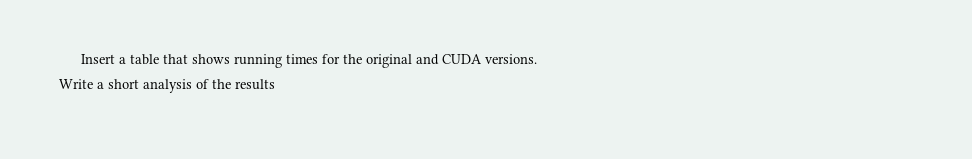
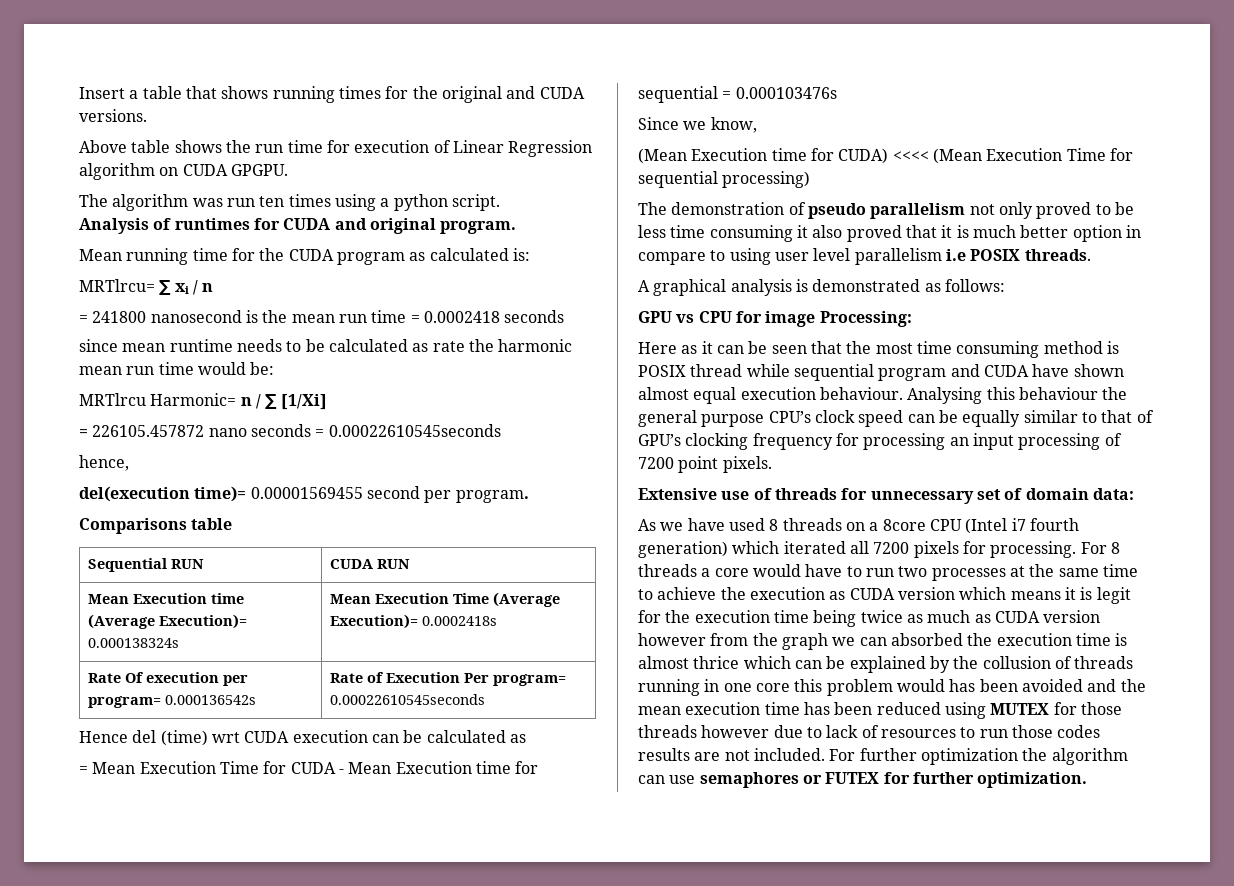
[59,79,275,93] Write a short analysis of the results -> [79,140,593,157] [79,163,288,180] [79,194,500,211] [79,218,517,234] [79,248,530,265] [79,279,214,295] [79,310,565,323] [79,339,573,352] [79,362,275,375] [79,393,327,410] [79,424,501,437] [79,455,129,471] [79,486,529,503] [79,518,233,534] [88,558,205,572] [330,559,411,569] [88,593,245,604] [88,614,248,629] [88,638,180,648] [330,592,561,607] [330,614,498,629] [88,672,249,686] [88,695,257,708] [330,672,567,686] [330,694,486,705] [79,730,526,746] [79,761,539,774] [638,86,837,103] [638,117,757,133] [638,148,1133,164] [638,171,811,188] [638,202,1134,219] [638,225,1141,242] [638,248,1091,265] [638,279,1005,296] [638,311,912,327] [638,341,1119,358] [638,364,1124,381] [638,387,1128,404] [638,410,1154,427] [638,433,1122,450] [638,456,772,473] [638,488,1134,504] [638,518,1079,534] [638,541,1120,558] [638,564,1138,581] [638,587,1131,604] [638,610,1101,627] [638,633,1128,650] [638,656,1134,673] [638,679,1146,696] [638,702,1122,719] [638,725,1101,738] [638,748,1128,765] [638,772,1088,788] Above table shows the run time for execution of Linear Regression algorithm on CUDA GPGPU. // The algorithm was run ten times using a python script. // Analysis of runtimes for CUDA and original program. // Mean running time for the CUDA program as calculated is: // MRTlrcu= ∑ xi / n // = 241800 nanosecond is the mean run time = 0.0002418 seconds // since mean runtime needs to be calculated as rate the harmonic mean run time would be: // MRTlrcu Harmonic= n / ∑ [1/Xi] // = 226105.457872 nano seconds = 0.00022610545seconds // hence, // del(execution time)= 0.00001569455 second per program. // Comparisons table // Sequential RUN | CUDA RUN // Mean Execution time (Average Execution)= 0.000138324s | Mean Execution Time (Average Execution)= 0.0002418s // Rate Of execution per program= 0.000136542s | Rate of Execution Per program= 0.00022610545seconds // Hence del (time) wrt CUDA execution can be calculated as // = Mean Execution Time for CUDA - Mean Execution time for sequential = 0.000103476s // Since we know, // (Mean Execution time for CUDA) <<<< (Mean Execution Time for sequential processing) // The demonstration of pseudo parallelism not only proved to be less time consuming it also proved that it is much better option in compare to using user level parallelism i.e POSIX threads. // A graphical analysis is demonstrated as follows: // GPU vs CPU for image Processing: // Here as it can be seen that the most time consuming method is POSIX thread while sequential program and CUDA have shown almost equal execution behaviour. Analysing this behaviour the general purpose CPU’s clock speed can be equally similar to that of GPU’s clocking frequency for processing an input processing of 7200 point pixels. // Extensive use of threads for unnecessary set of domain data: // As we have used 8 threads on a 8core CPU (Intel i7 fourth generation) which iterated all 7200 pixels for processing. For 8 threads a core would have to run two processes at the same time to achieve the execution as CUDA version which means it is legit for the execution time being twice as much as CUDA version however from the graph we can absorbed the execution time is almost thrice which can be explained by the collusion of threads running in one core this problem would has been avoided and the mean execution time has been reduced using MUTEX for those threads however due to lack of resources to run those codes results are not included. For further optimization the algorithm can use semaphores or FUTEX for further optimization.

